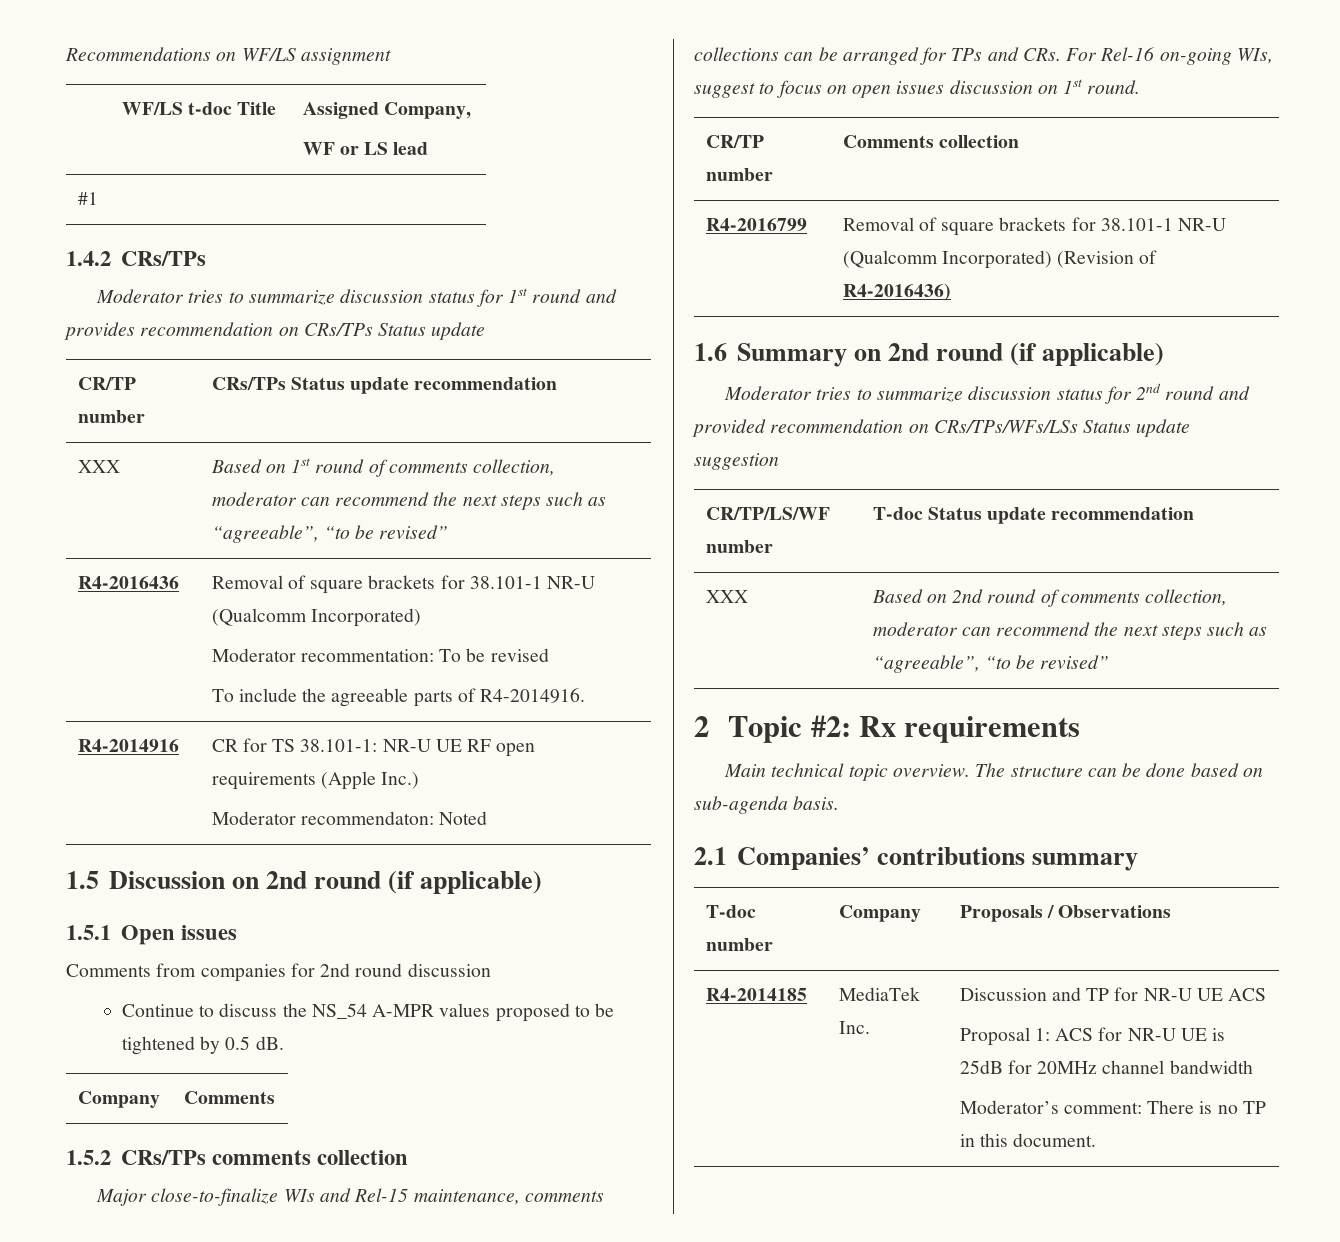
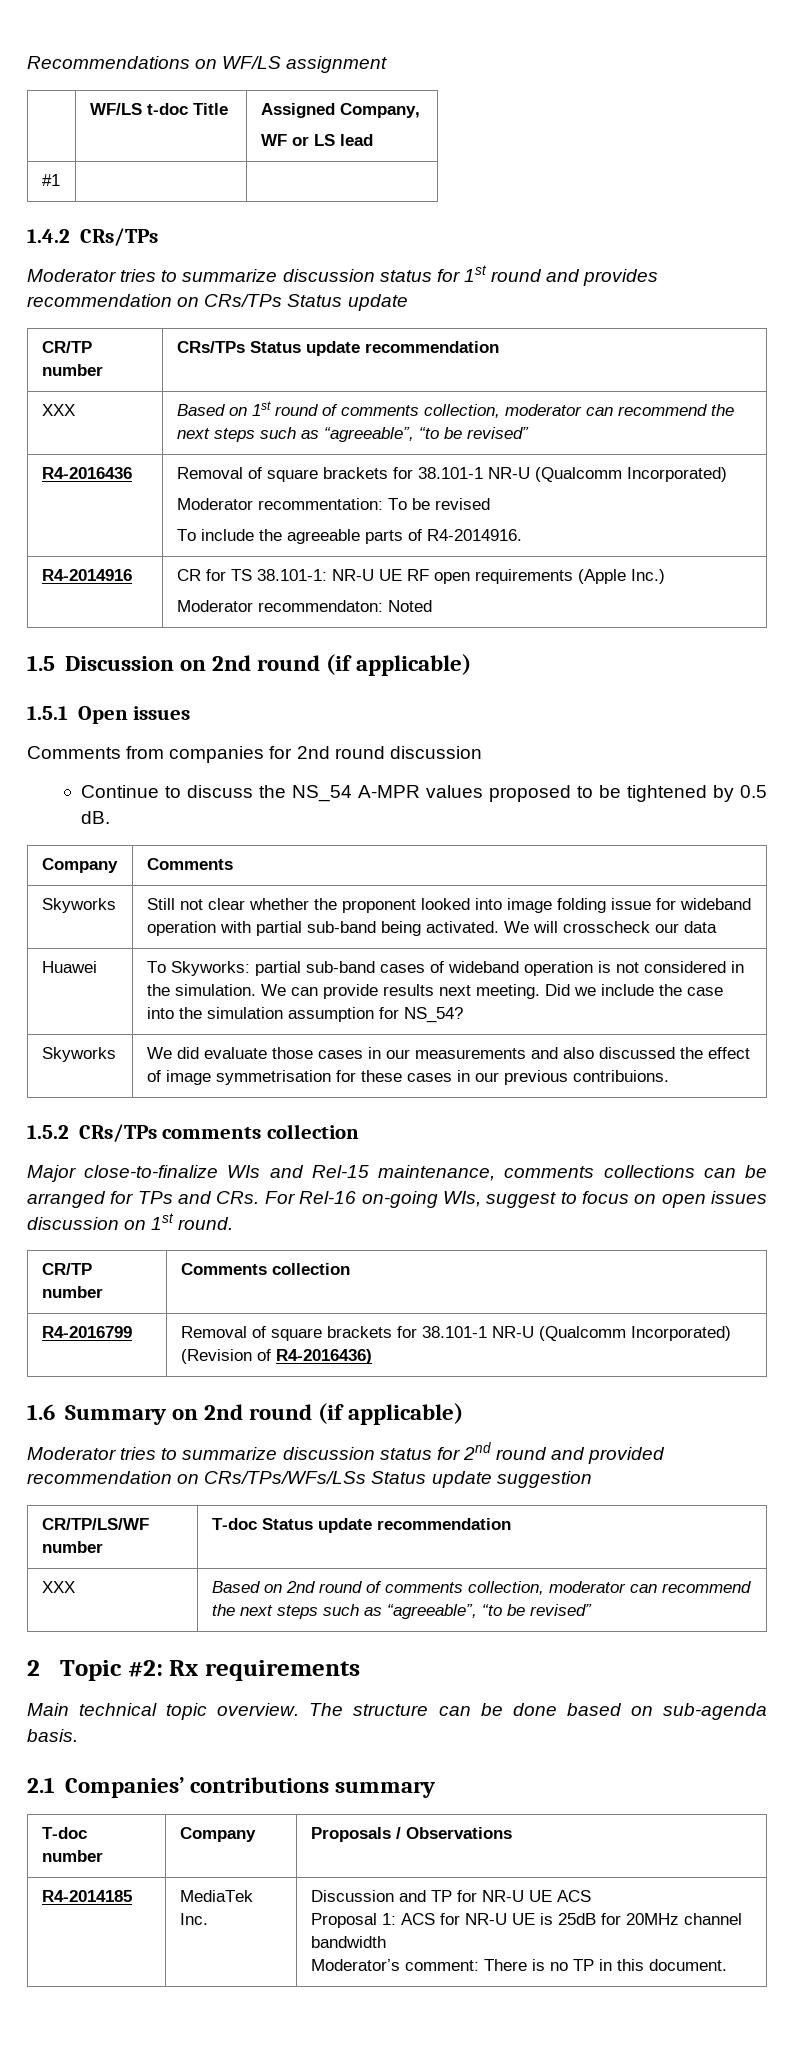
(275, 1097) none -> [41,898,116,913] [146,898,751,913] [146,921,717,936] [41,961,97,973] [146,961,744,976] [146,984,723,999] [146,1007,463,1023] [41,1047,116,1062] [146,1047,750,1059] [146,1070,669,1085] // Skyworks | Still not clear whether the proponent looked into image folding issue for wideband operation with partial sub-band being activated. We will crosscheck our data // Huawei | To Skyworks: partial sub-band cases of wideband operation is not considered in the simulation. We can provide results next meeting. Did we include the case into the simulation assumption for NS_54? // Skyworks | We did evaluate those cases in our measurements and also discussed the effect of image symmetrisation for these cases in our previous contribuions.

